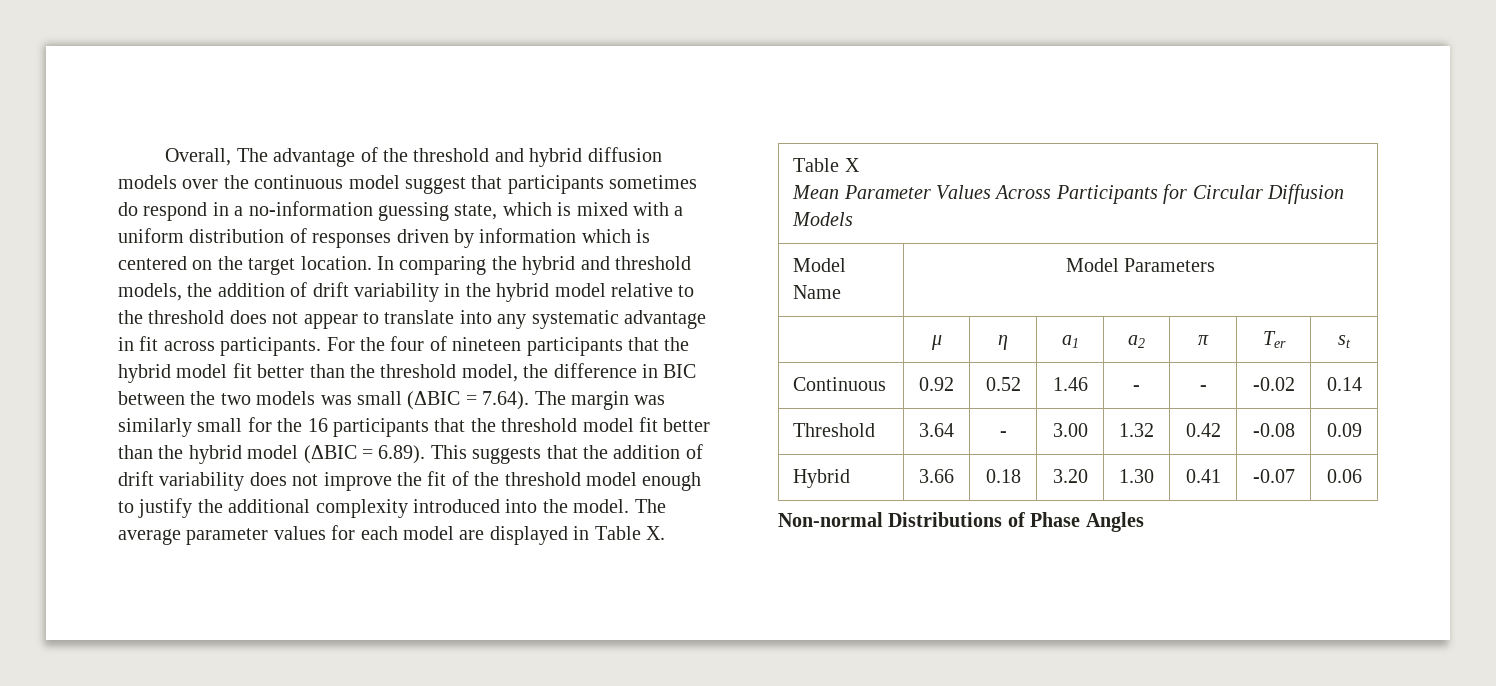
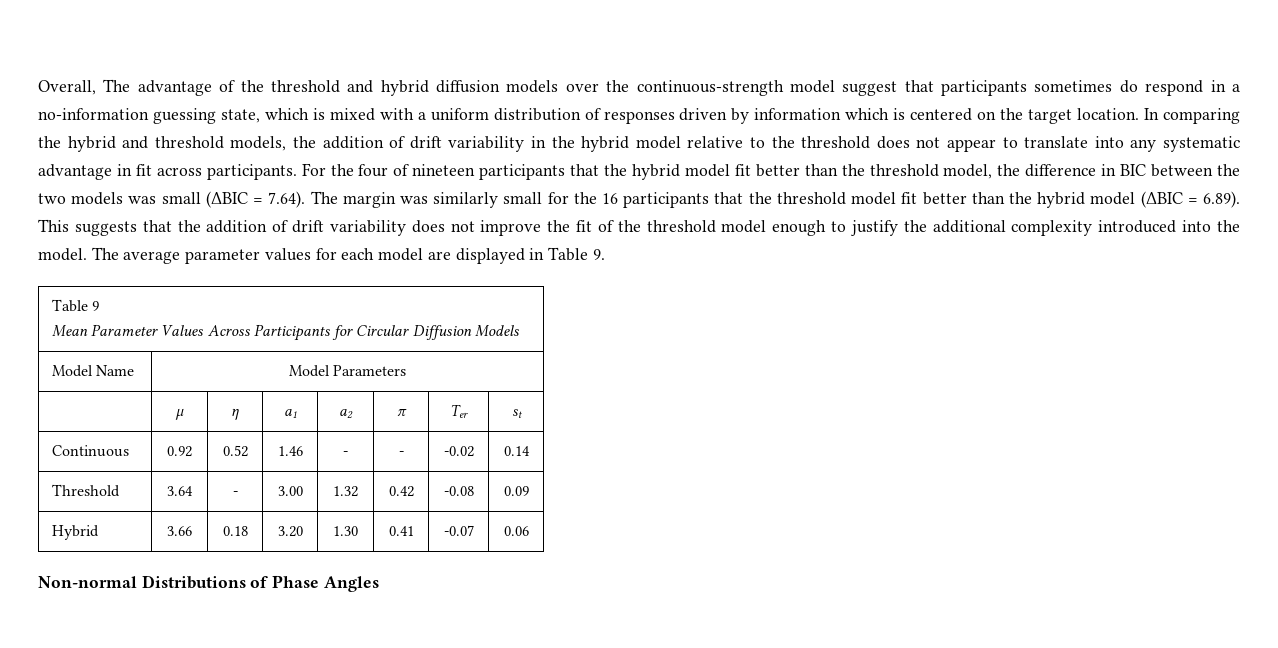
[254,175,344,189] continuous -> [636,80,784,96] continuous-strength
[645,526,665,540] [793,158,860,172] X. // Table X -> [592,249,605,260] [51,299,99,312] 9. // Table 9

